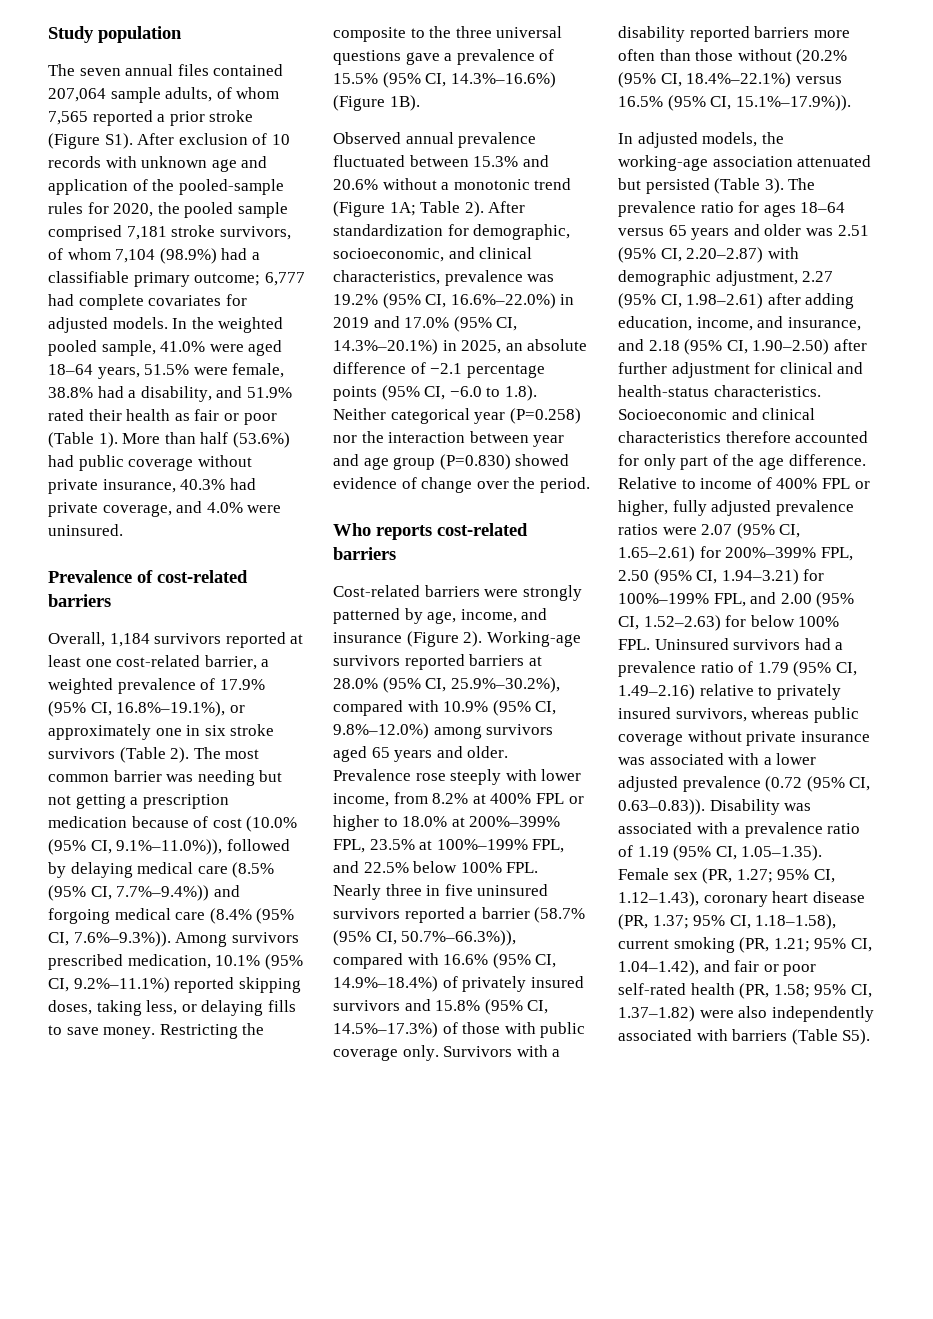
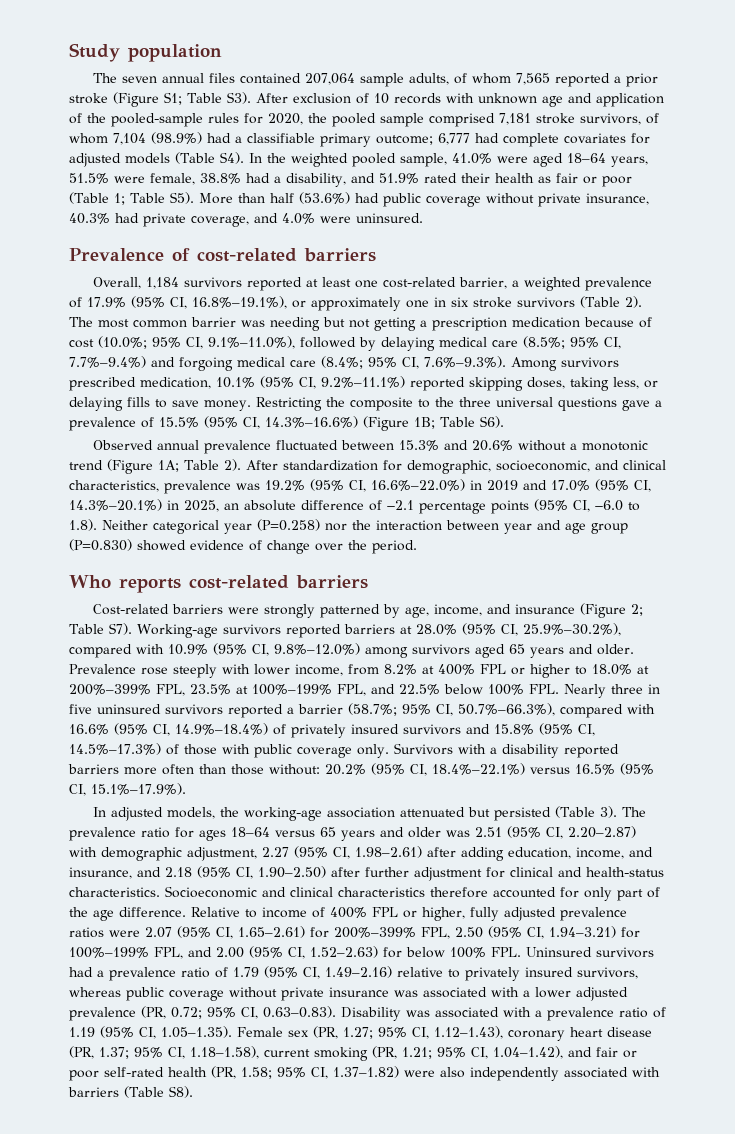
[104,133,133,149] S1). -> [164,92,251,105] S1; Table S3).
[112,317,168,329] models. -> [125,152,244,164] models (Table S4).
[98,432,118,448] 1). -> [113,192,194,205] 1; Table S5).
[246,816,298,832] [48,839,223,855] (10.0% (95% CI, 9.1%–11.0%)), -> [98,336,295,349] (10.0%; 95% CI, 9.1%–11.0%),
[232,862,275,878] [48,885,240,901] [48,908,295,924] [48,931,171,947] (8.5% (95% CI, 7.7%–9.4%)) and forgoing medical care (8.4% (95% CI, 7.6%–9.3%)). -> [523,336,621,349] [69,356,506,371] (8.5%; 95% CI, 7.7%–9.4%) and forgoing medical care (8.4%; 95% CI, 7.6%–9.3%).
[389,95,420,111] 1B). -> [414,416,504,429] 1B; Table S6).
[463,631,483,647] 2). -> [631,604,644,616] [69,623,132,635] 2; Table S7).
[534,907,586,923] [333,930,517,946] (58.7% (95% CI, 50.7%–66.3%)), -> [348,703,555,716] (58.7%; 95% CI, 50.7%–66.3%),
[737,49,848,65] without (20.2% -> [269,764,366,775] without: 20.2%
[735,95,851,111] 15.1%–17.9%)). -> [91,783,186,795] 15.1%–17.9%).
[765,776,871,792] [618,799,705,815] (0.72 (95% CI, 0.63–0.83)). -> [141,1006,336,1019] (PR, 0.72; 95% CI, 0.63–0.83).
[842,1029,871,1045] S5). -> [168,1086,193,1098] S8).

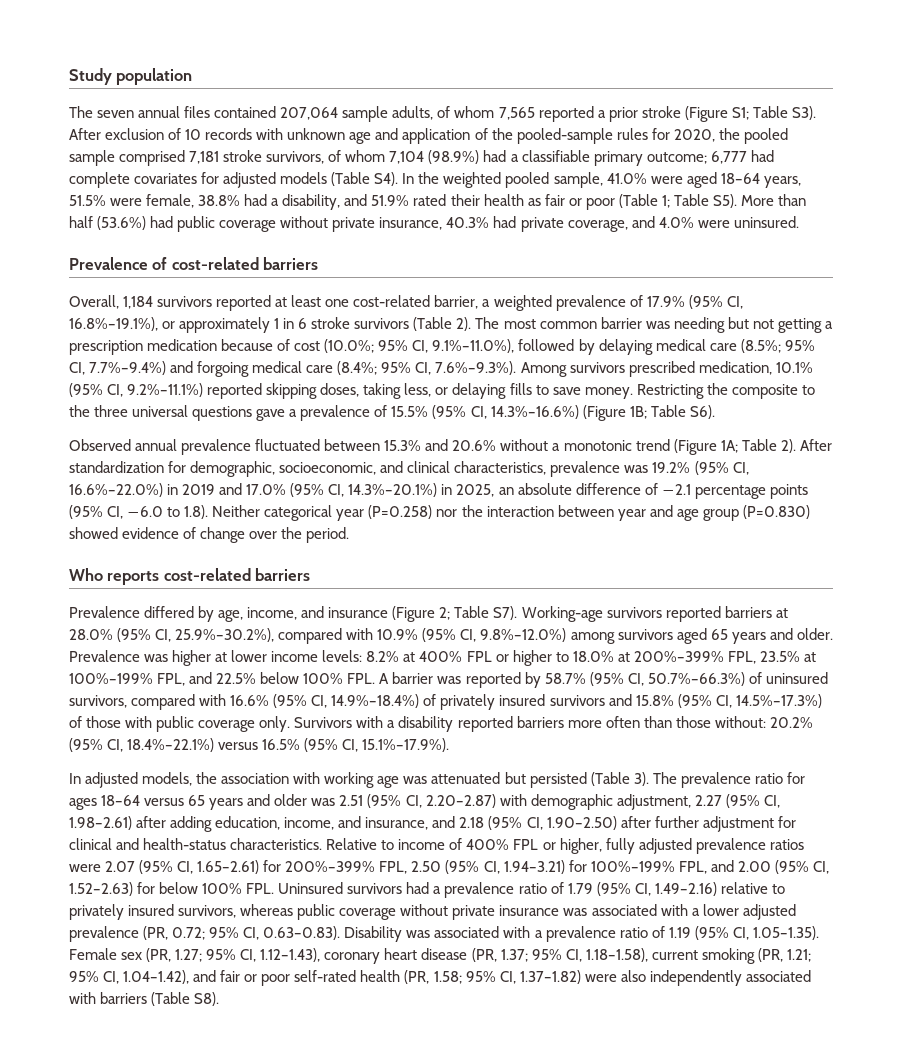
[406,297,469,308] one in six -> [274,318,308,329] 1 in 6
[93,604,381,618] Cost-related barriers were strongly patterned -> [69,606,195,618] Prevalence differed
[141,664,379,678] rose steeply with lower income, from -> [144,650,363,666] was higher at lower income levels:
[564,684,660,698] [69,703,555,718] Nearly three in five uninsured survivors reported a barrier (58.7%; 95% CI, 50.7%–66.3%), -> [379,672,828,688] [69,695,127,708] A barrier was reported by 58.7% (95% CI, 50.7%–66.3%) of uninsured survivors,
[244,807,396,821] working-age association -> [221,772,428,788] association with working age was
[165,886,660,901] [69,907,186,921] Socioeconomic and clinical characteristics therefore accounted for only part of the age difference. -> (323, 844) none

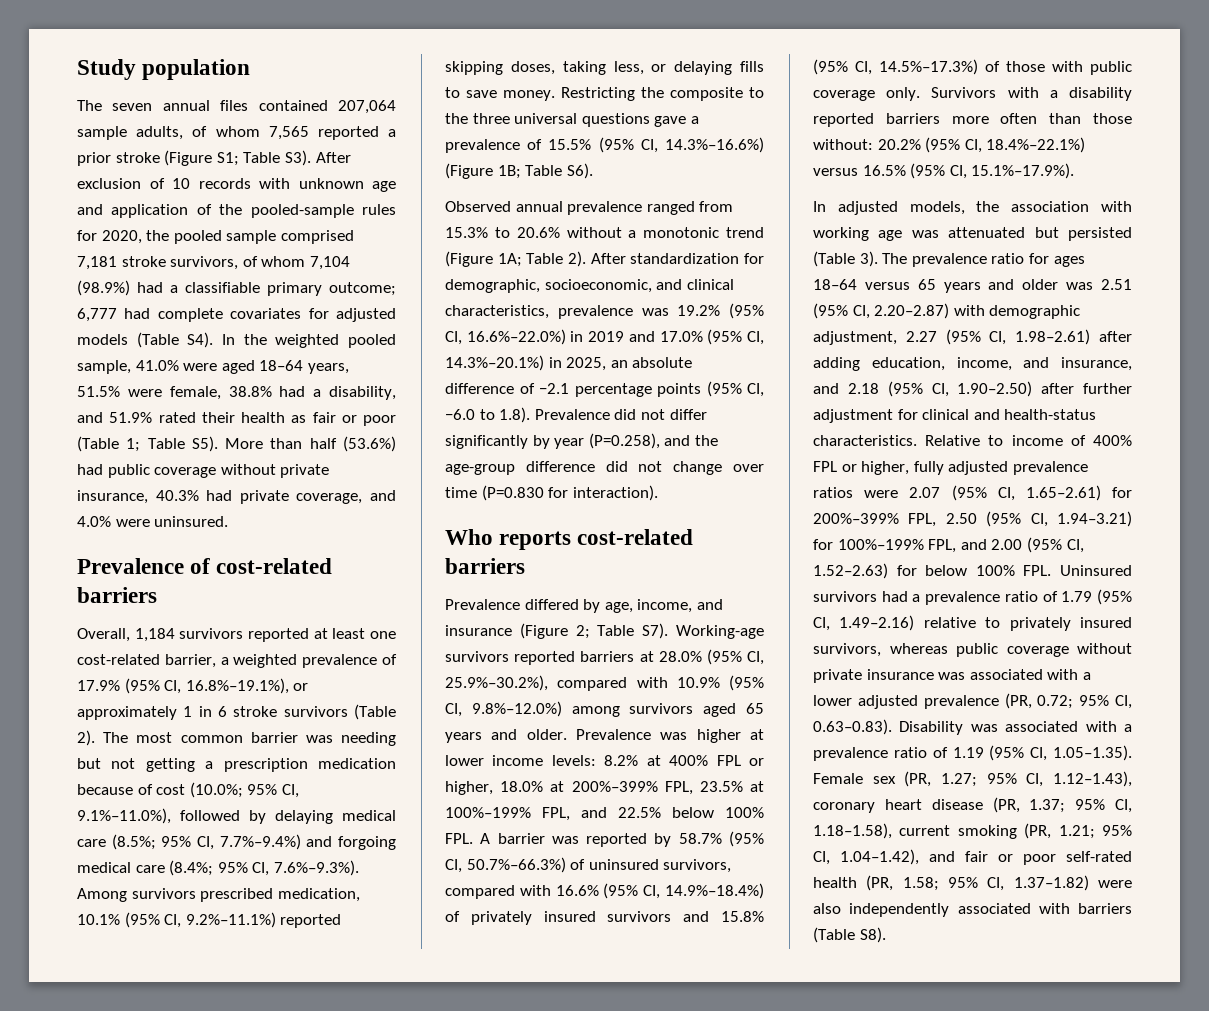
[255,439,449,451] fluctuated between 15.3% and -> [646,201,734,215] [445,227,510,238] ranged from 15.3% to
[212,505,810,521] [69,527,350,543] Neither categorical year (P=0.258) nor the interaction between year and age group (P=0.830) showed evidence of change over the period. -> [534,409,707,420] [445,433,718,449] [445,461,764,475] [445,485,658,501] Prevalence did not differ significantly by year (P=0.258), and the age-group difference did not change over time (P=0.830 for interaction).
[512,650,569,666] higher to -> [445,781,493,795] higher,

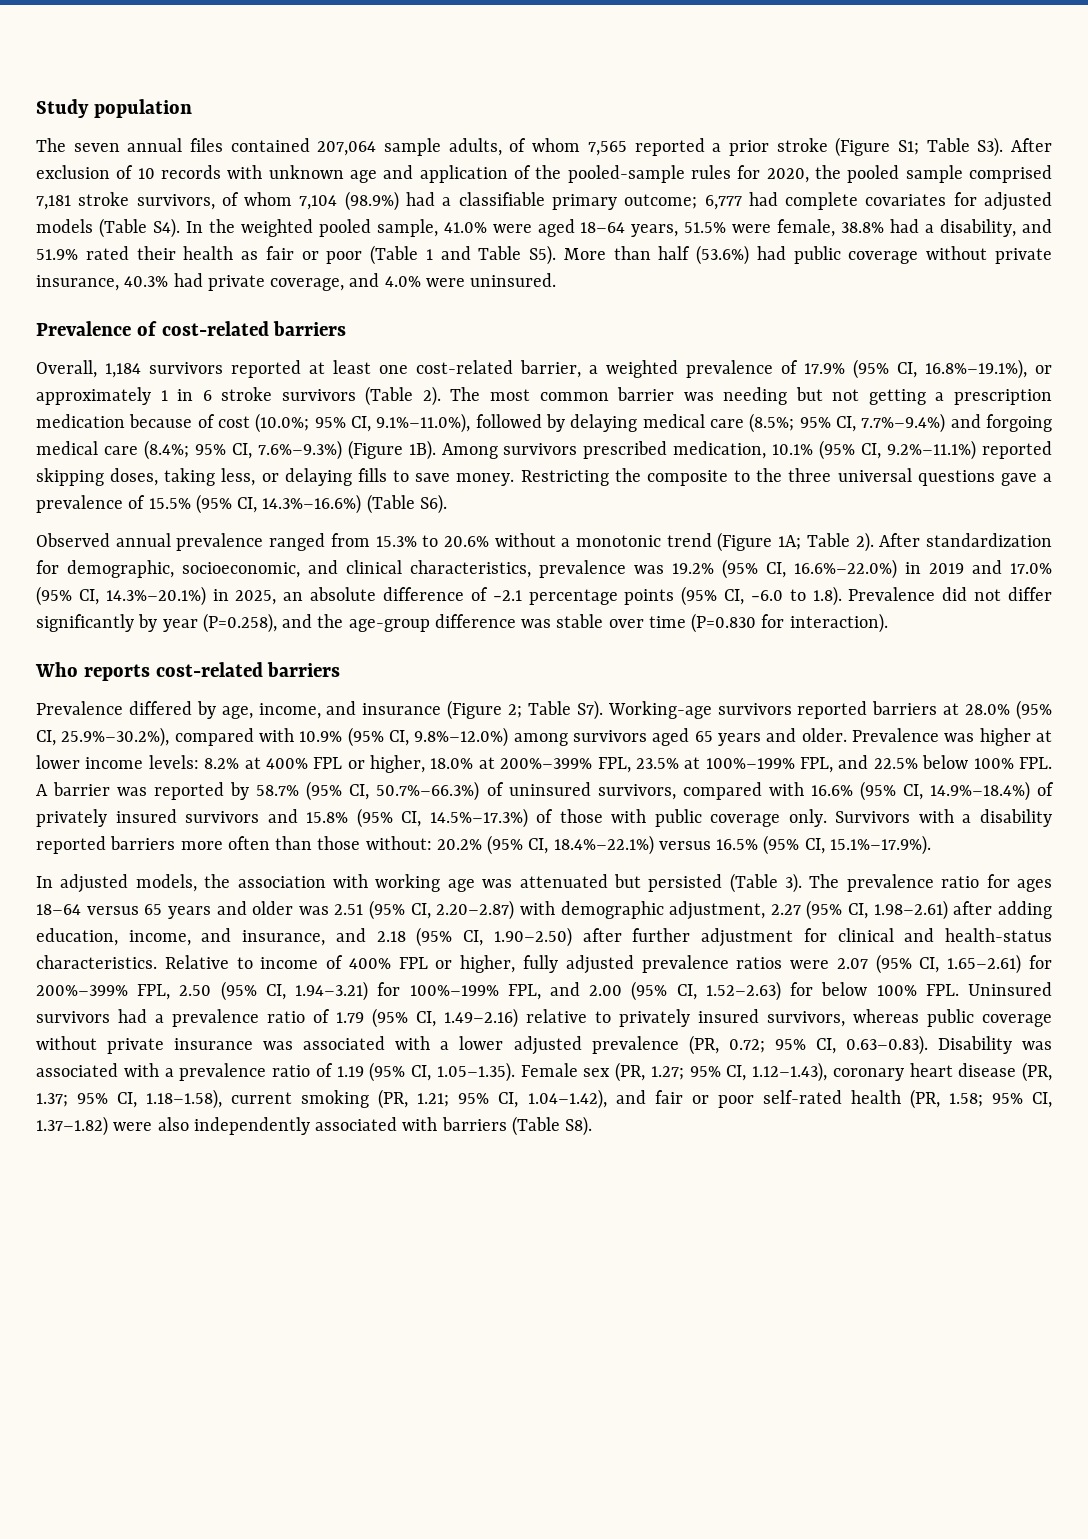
[126,438,141,452] 1; -> [425,246,471,260] 1 and
[273,860,359,876] 7.6%–9.3%). -> [257,440,436,460] 7.6%–9.3%) (Figure 1B).
[445,163,563,179] (Figure 1B; Table -> [366,494,415,514] (Table
[605,461,723,475] did not change -> [521,614,604,628] was stable

